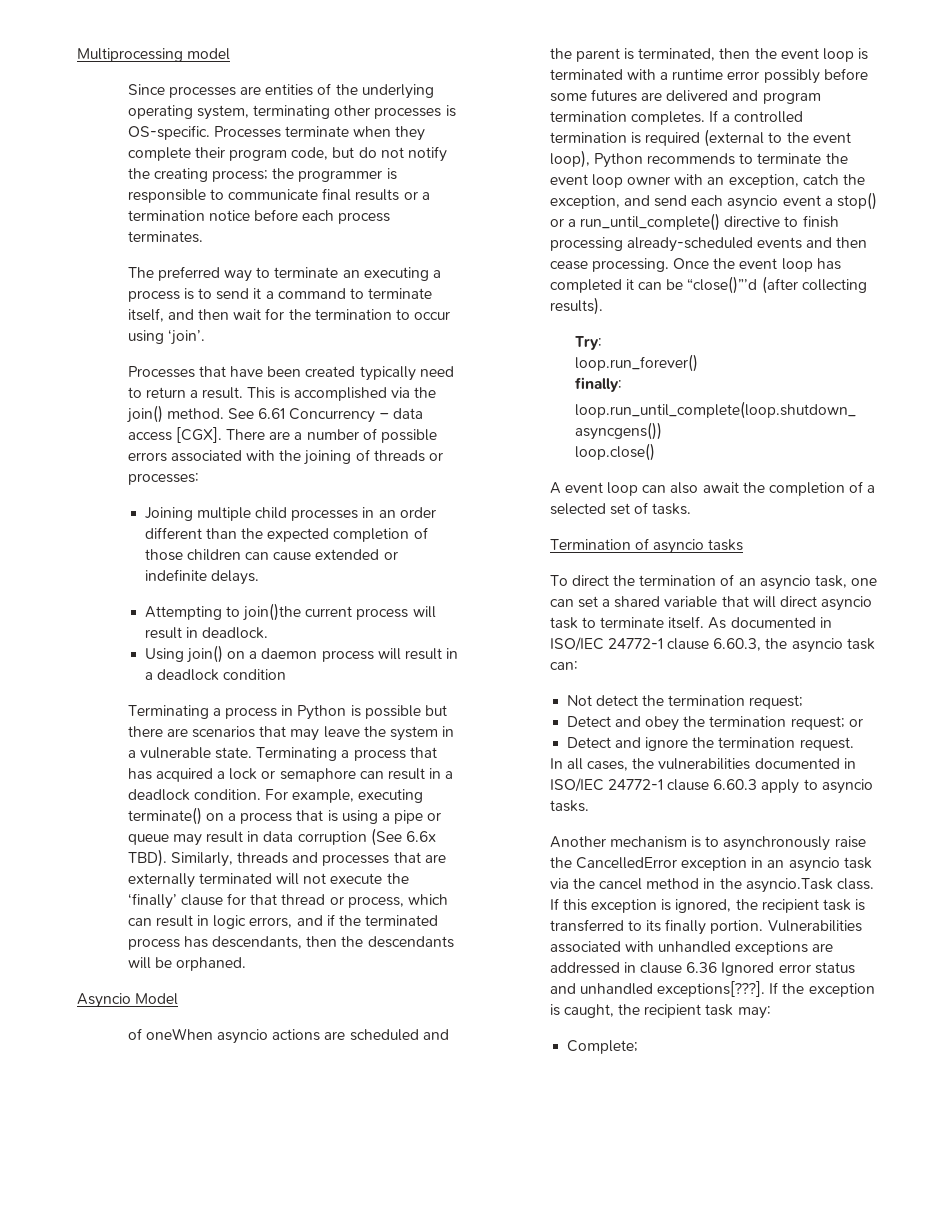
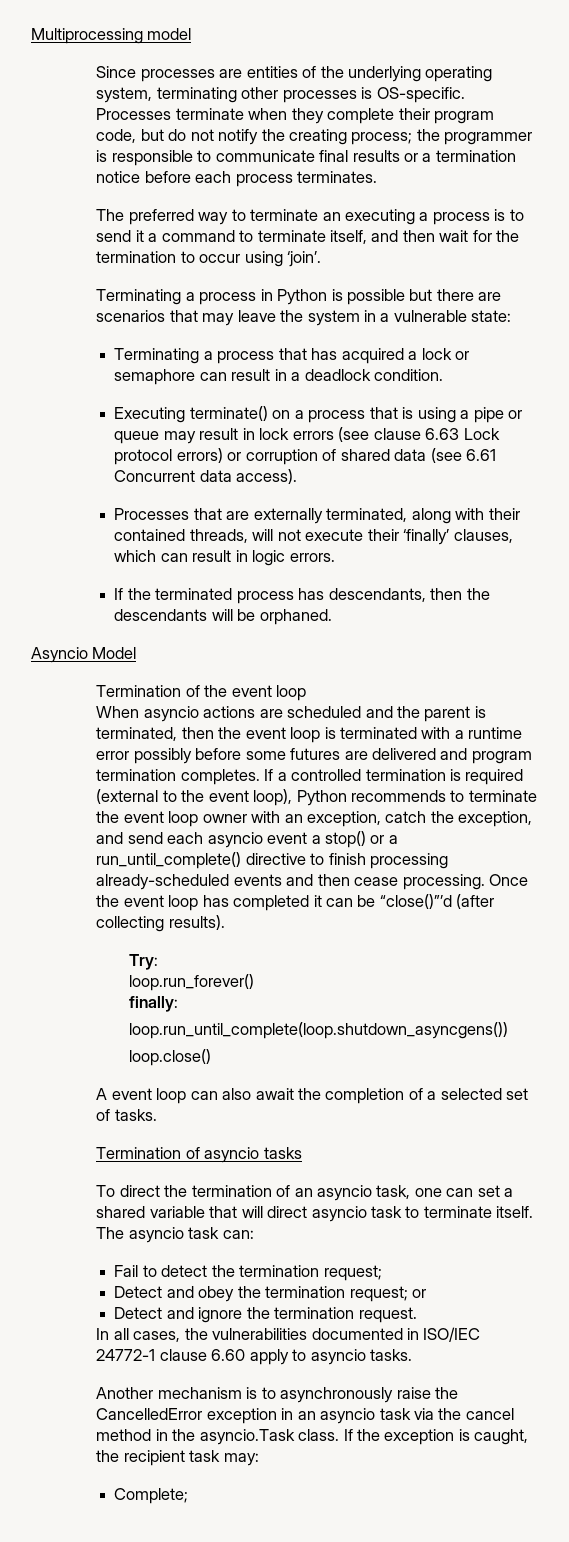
[127,366,454,381] [127,387,437,401] [126,405,423,423] [127,427,437,443] [127,449,443,465] [127,473,199,485] [144,507,436,521] [144,527,428,542] [144,549,398,561] [144,569,259,585] [144,603,436,621] [144,627,269,639] [144,645,459,663] [144,669,287,681] // Processes that have been created typically need to return a result. This is accomplished via the join() method. See 6.61 Concurrency – data access [CGX]. There are a number of possible errors associated with the joining of threads or processes: // Joining multiple child processes in an order different than the expected completion of those children can cause extended or indefinite delays. // Attempting to join()the current process will result in deadlock. // Using join() on a daemon process will result in a deadlock condition -> (322, 259) none
[214,747,252,759] state. -> [471,310,512,322] state: //
[264,789,424,803] For example, executing -> [114,407,186,423] // Executing
[263,828,436,846] [127,849,446,867] [127,873,409,888] [127,893,404,909] data corruption (See 6.6x TBD). Similarly, threads and processes that are externally terminated will not execute the ‘finally’ clause for that thread or process, -> [259,427,500,442] [114,448,497,465] [114,469,298,484] [114,508,520,524] [114,529,513,545] lock errors (see clause 6.63 Lock protocol errors) or corruption of shared data (see 6.61 Concurrent data access). // Processes that are externally terminated, along with their contained threads, will not execute their ‘finally’ clauses,
[249,914,335,928] errors, and if -> [289,553,335,562] [114,588,124,600] errors. // If
[127,1028,213,1040] of oneWhen -> [96,685,307,701] [96,706,140,718] Termination of the event loop // When
[708,617,832,629] [549,637,788,651] As documented in ISO/IEC 24772-1 clause 6.60.3, the -> [96,1227,125,1239] The
[566,695,592,706] Not -> [114,1265,157,1277] Fail to
[713,779,758,790] 6.60.3 -> [211,1349,246,1361] 6.60
[562,899,866,913] [549,919,862,935] [549,941,834,955] [549,962,855,976] [549,981,779,997] this exception is ignored, the recipient task is transferred to its finally portion. Vulnerabilities associated with unhandled exceptions are addressed in clause 6.36 Ignored error status and unhandled exceptions[???]. If -> (353, 1435) none

